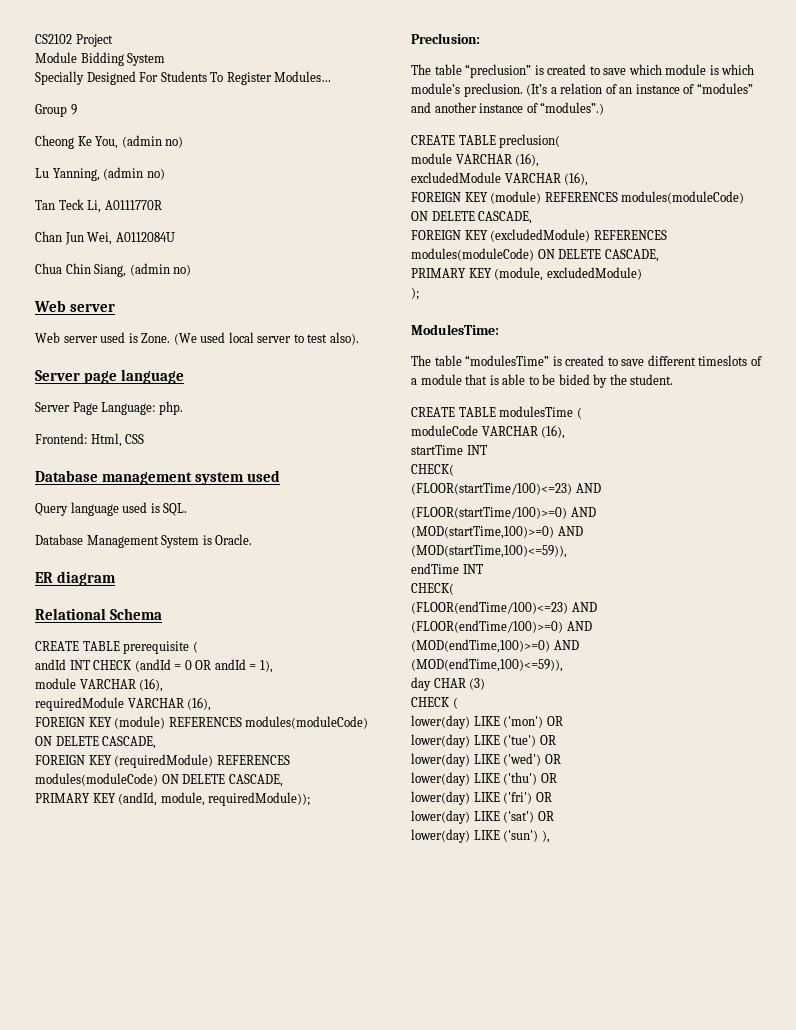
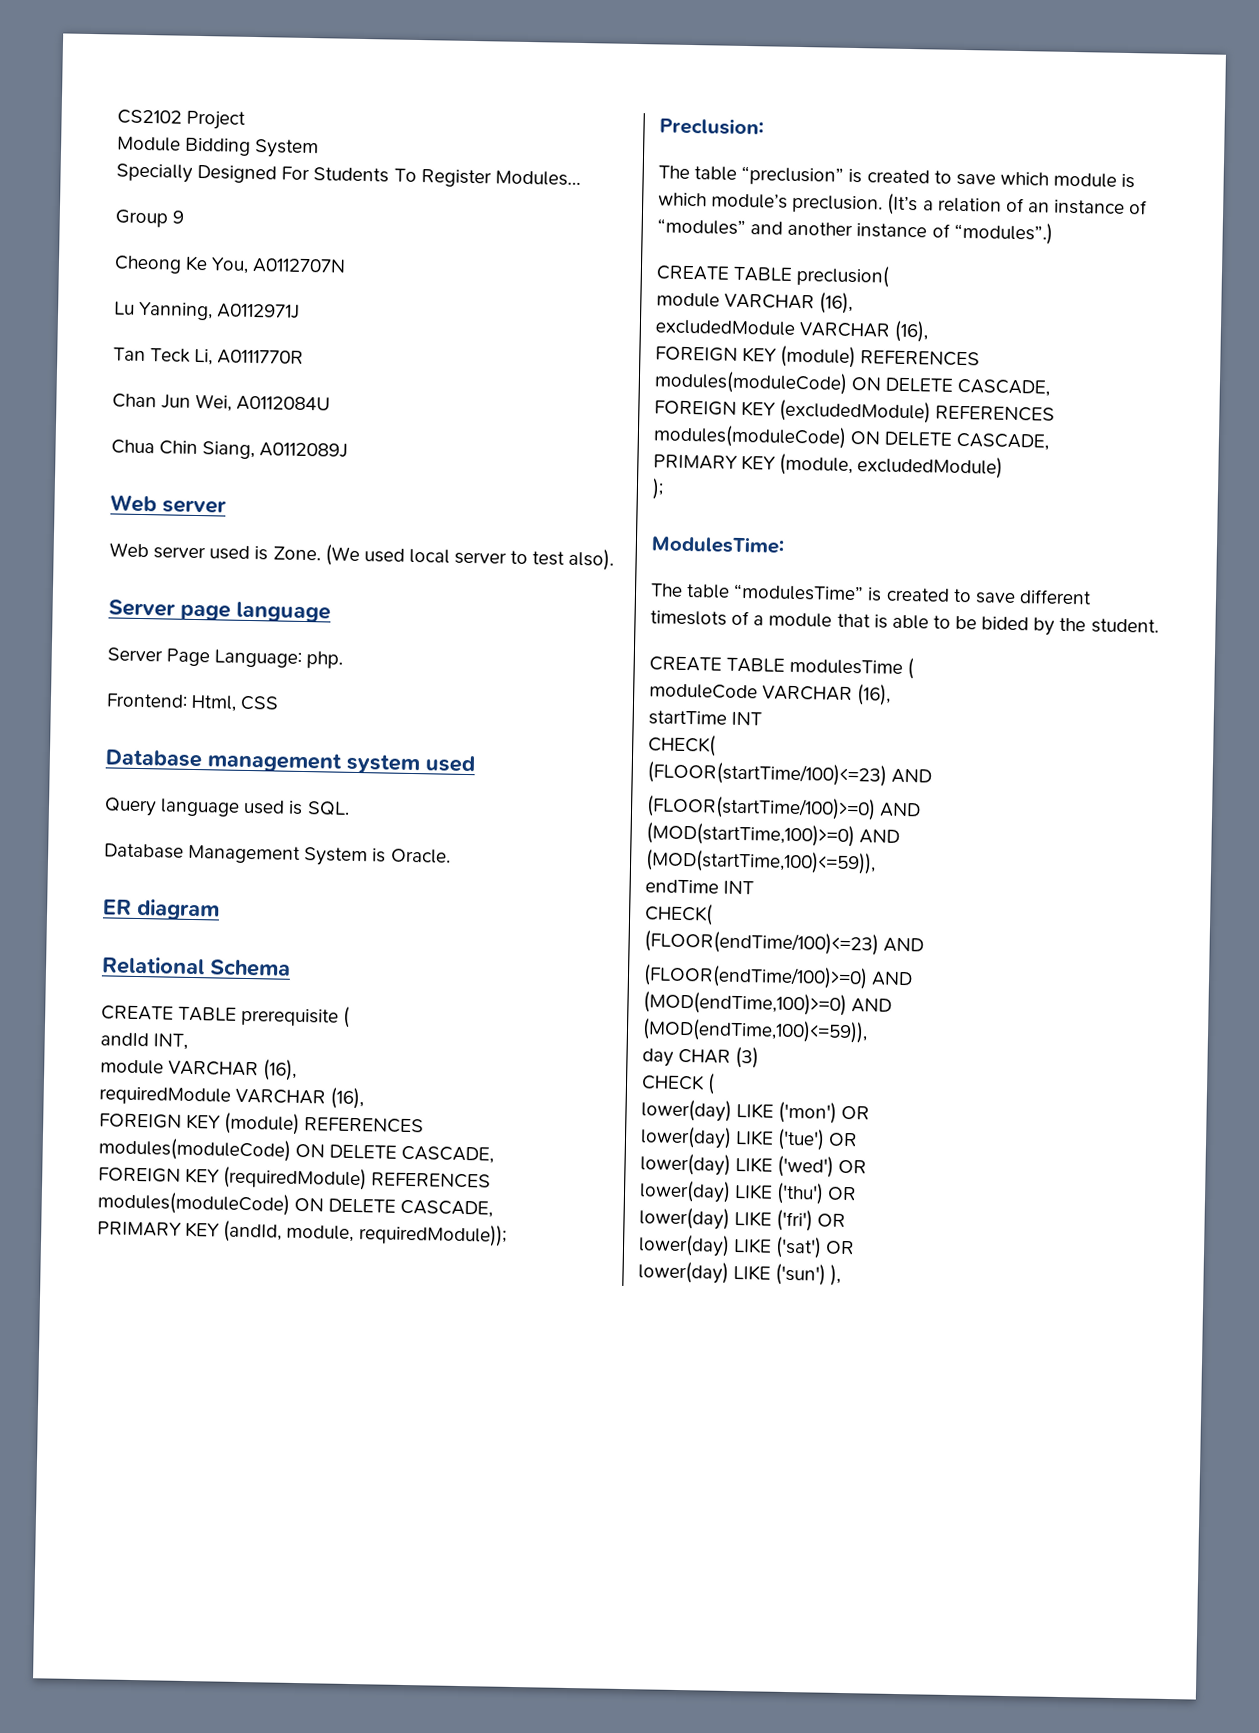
[121,135,184,148] (admin no) -> [252,258,347,274] A0112707N
[103,167,165,180] (admin no) -> [216,303,301,319] A0112971J
[129,263,192,276] (admin no) -> [259,442,349,458] A0112089J
[69,659,273,673] INT CHECK (andId = 0 OR andId = 1), -> [153,1033,189,1050] INT,

